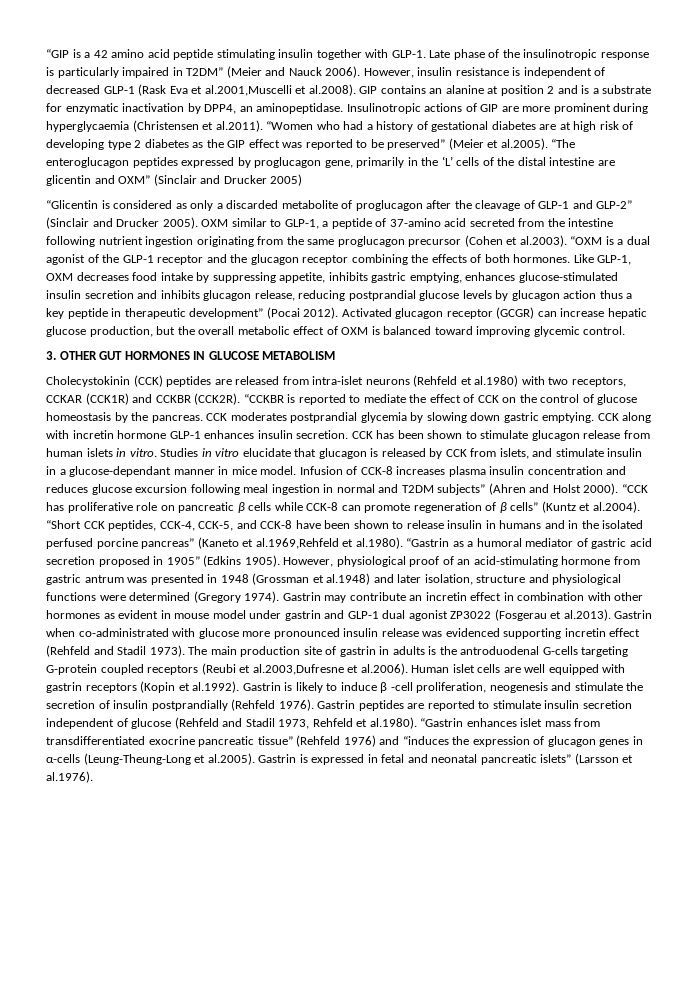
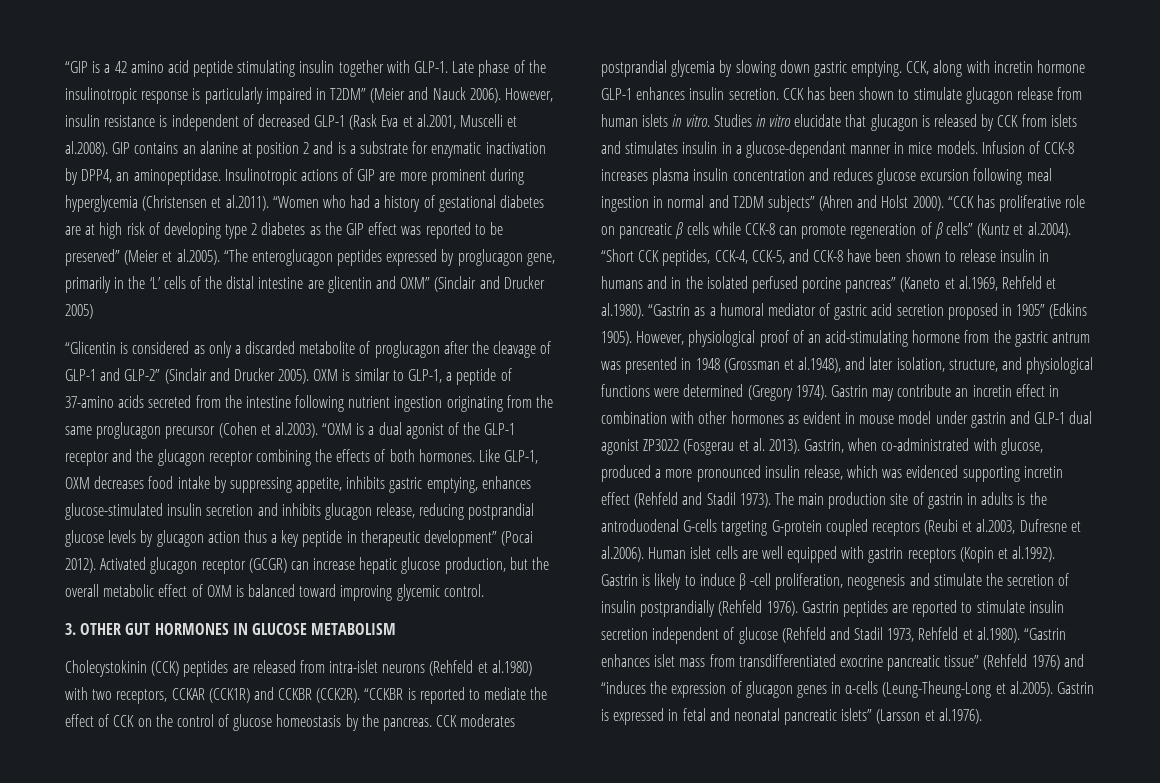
[204,85,292,96] al.2001,Muscelli -> [416,114,504,129] al.2001, Muscelli
[46,121,129,132] hyperglycaemia -> [65,195,138,212] hyperglycemia
(229, 223) none -> [342,369,351,381] is
[444,218,467,227] acid -> [118,395,145,408] acids
[597,413,619,421] CCK -> [906,61,930,75] CCK,
[499,448,604,459] islets, and stimulate -> [1050,114,1077,127] [601,141,679,154] islets and stimulates
[260,466,297,475] model. -> [936,141,978,154] models.
[255,538,339,549] al.1969,Rehfeld -> [958,276,1043,291] al.1969, Rehfeld
(640, 560) none -> [993,330,1011,343] the
[326,573,371,585] al.1948) -> [798,357,842,373] al.1948),
[476,575,526,583] structure -> [948,359,998,372] structure,
[563,609,653,621] [46,628,239,639] al.2013). Gastrin when co-administrated with glucose -> [752,438,1043,455] [601,465,662,482] al. 2013). Gastrin, when co-administrated with glucose, produced a
[381,628,419,637] release -> [803,465,879,480] release, which
[252,664,344,675] al.2003,Dufresne -> [976,519,1067,534] al.2003, Dufresne

